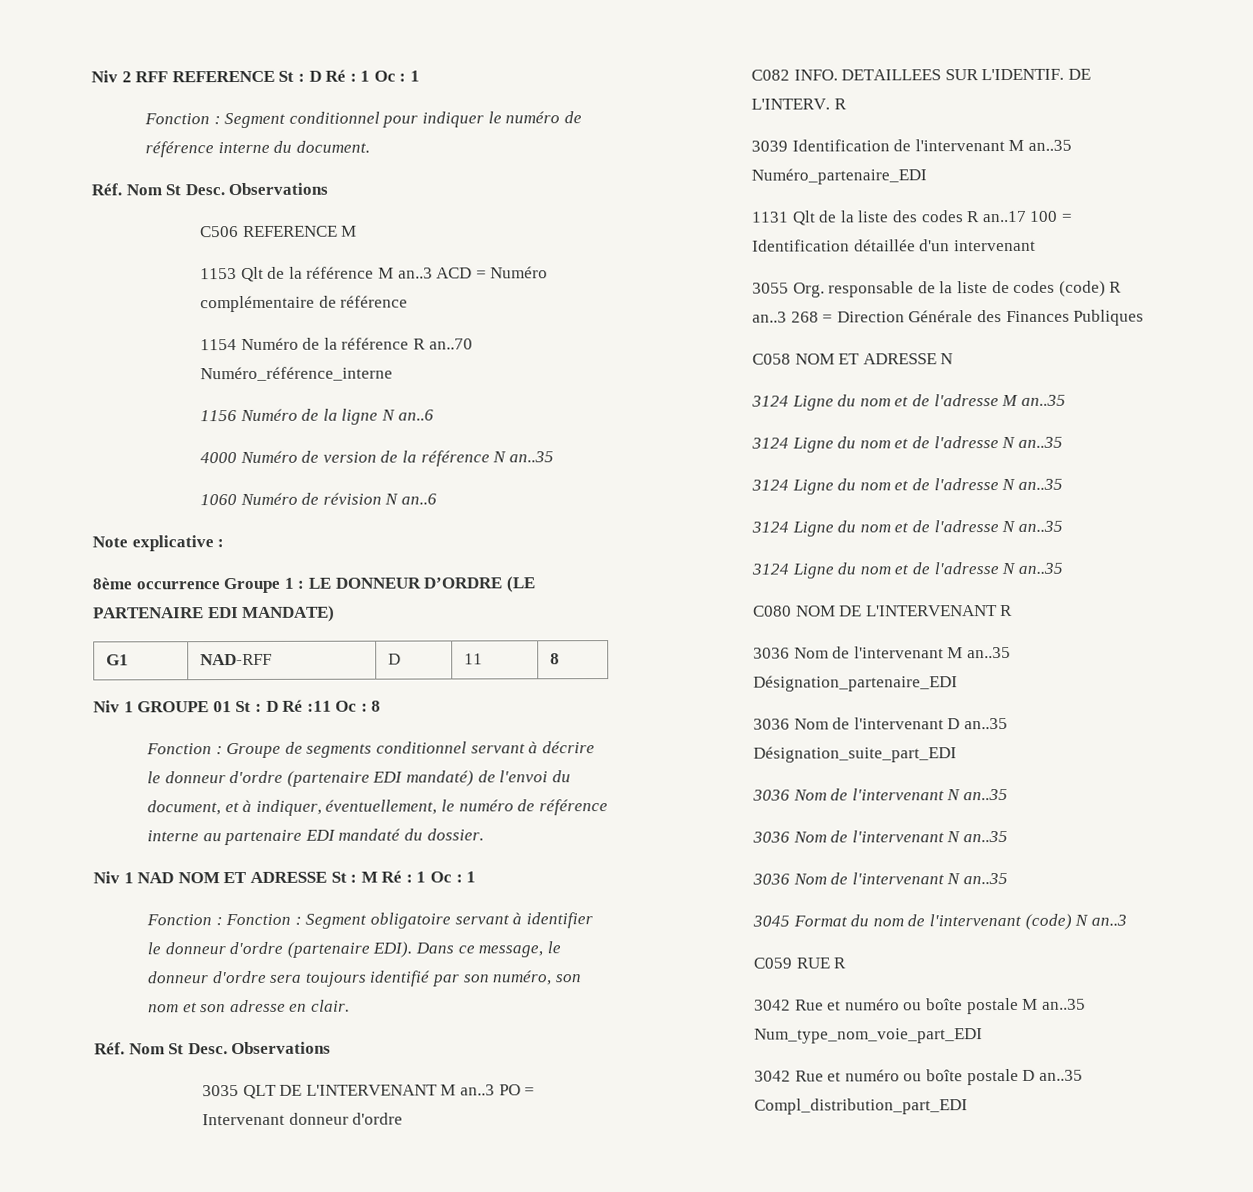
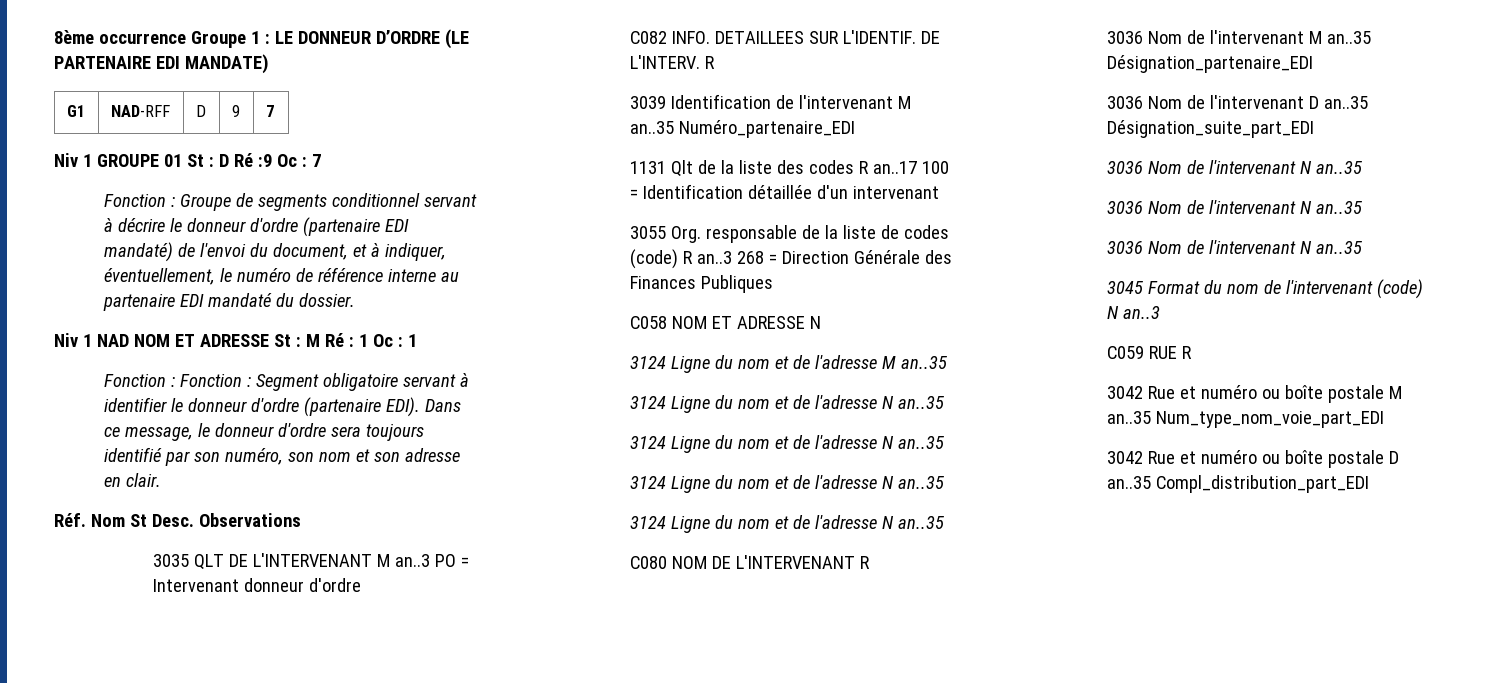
[91,69,421,83] [144,111,582,129] [145,140,370,158] [91,182,329,196] [200,225,358,238] [200,266,549,283] [200,295,409,313] [200,337,473,351] [200,366,394,382] [200,408,434,425] [200,450,554,467] [200,492,438,506] [92,535,225,552] Niv 2 RFF REFERENCE St : D Ré : 1 Oc : 1 // Fonction : Segment conditionnel pour indiquer le numéro de référence interne du document. // Réf. Nom St Desc. Observations // C506 REFERENCE M // 1153 Qlt de la référence M an..3 ACD = Numéro complémentaire de référence // 1154 Numéro de la référence R an..70 Numéro_référence_interne // 1156 Numéro de la ligne N an..6 // 4000 Numéro de version de la référence N an..35 // 1060 Numéro de révision N an..6 // Note explicative : // -> (54, 37) none
[464,653,484,665] [550,653,561,665] 11 | 8 -> [231,105,240,117] [265,105,274,117] 9 | 7
[306,700,382,712] :11 Oc : 8 -> [257,154,321,167] :9 Oc : 7

